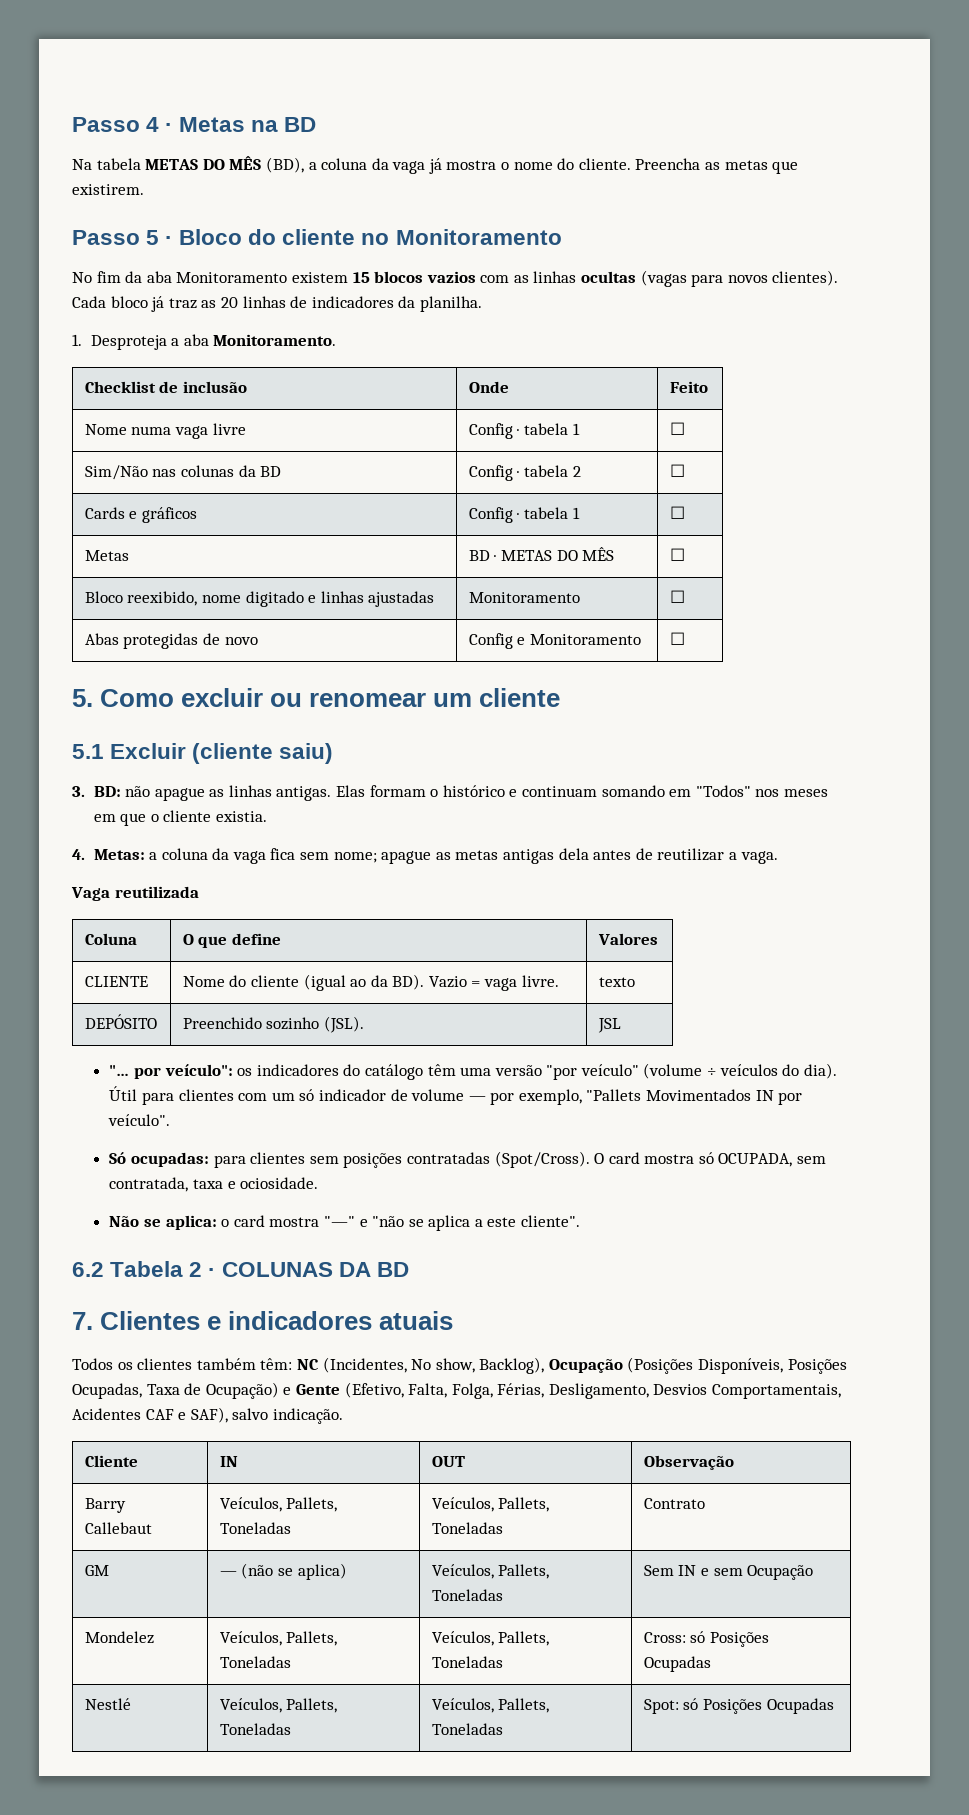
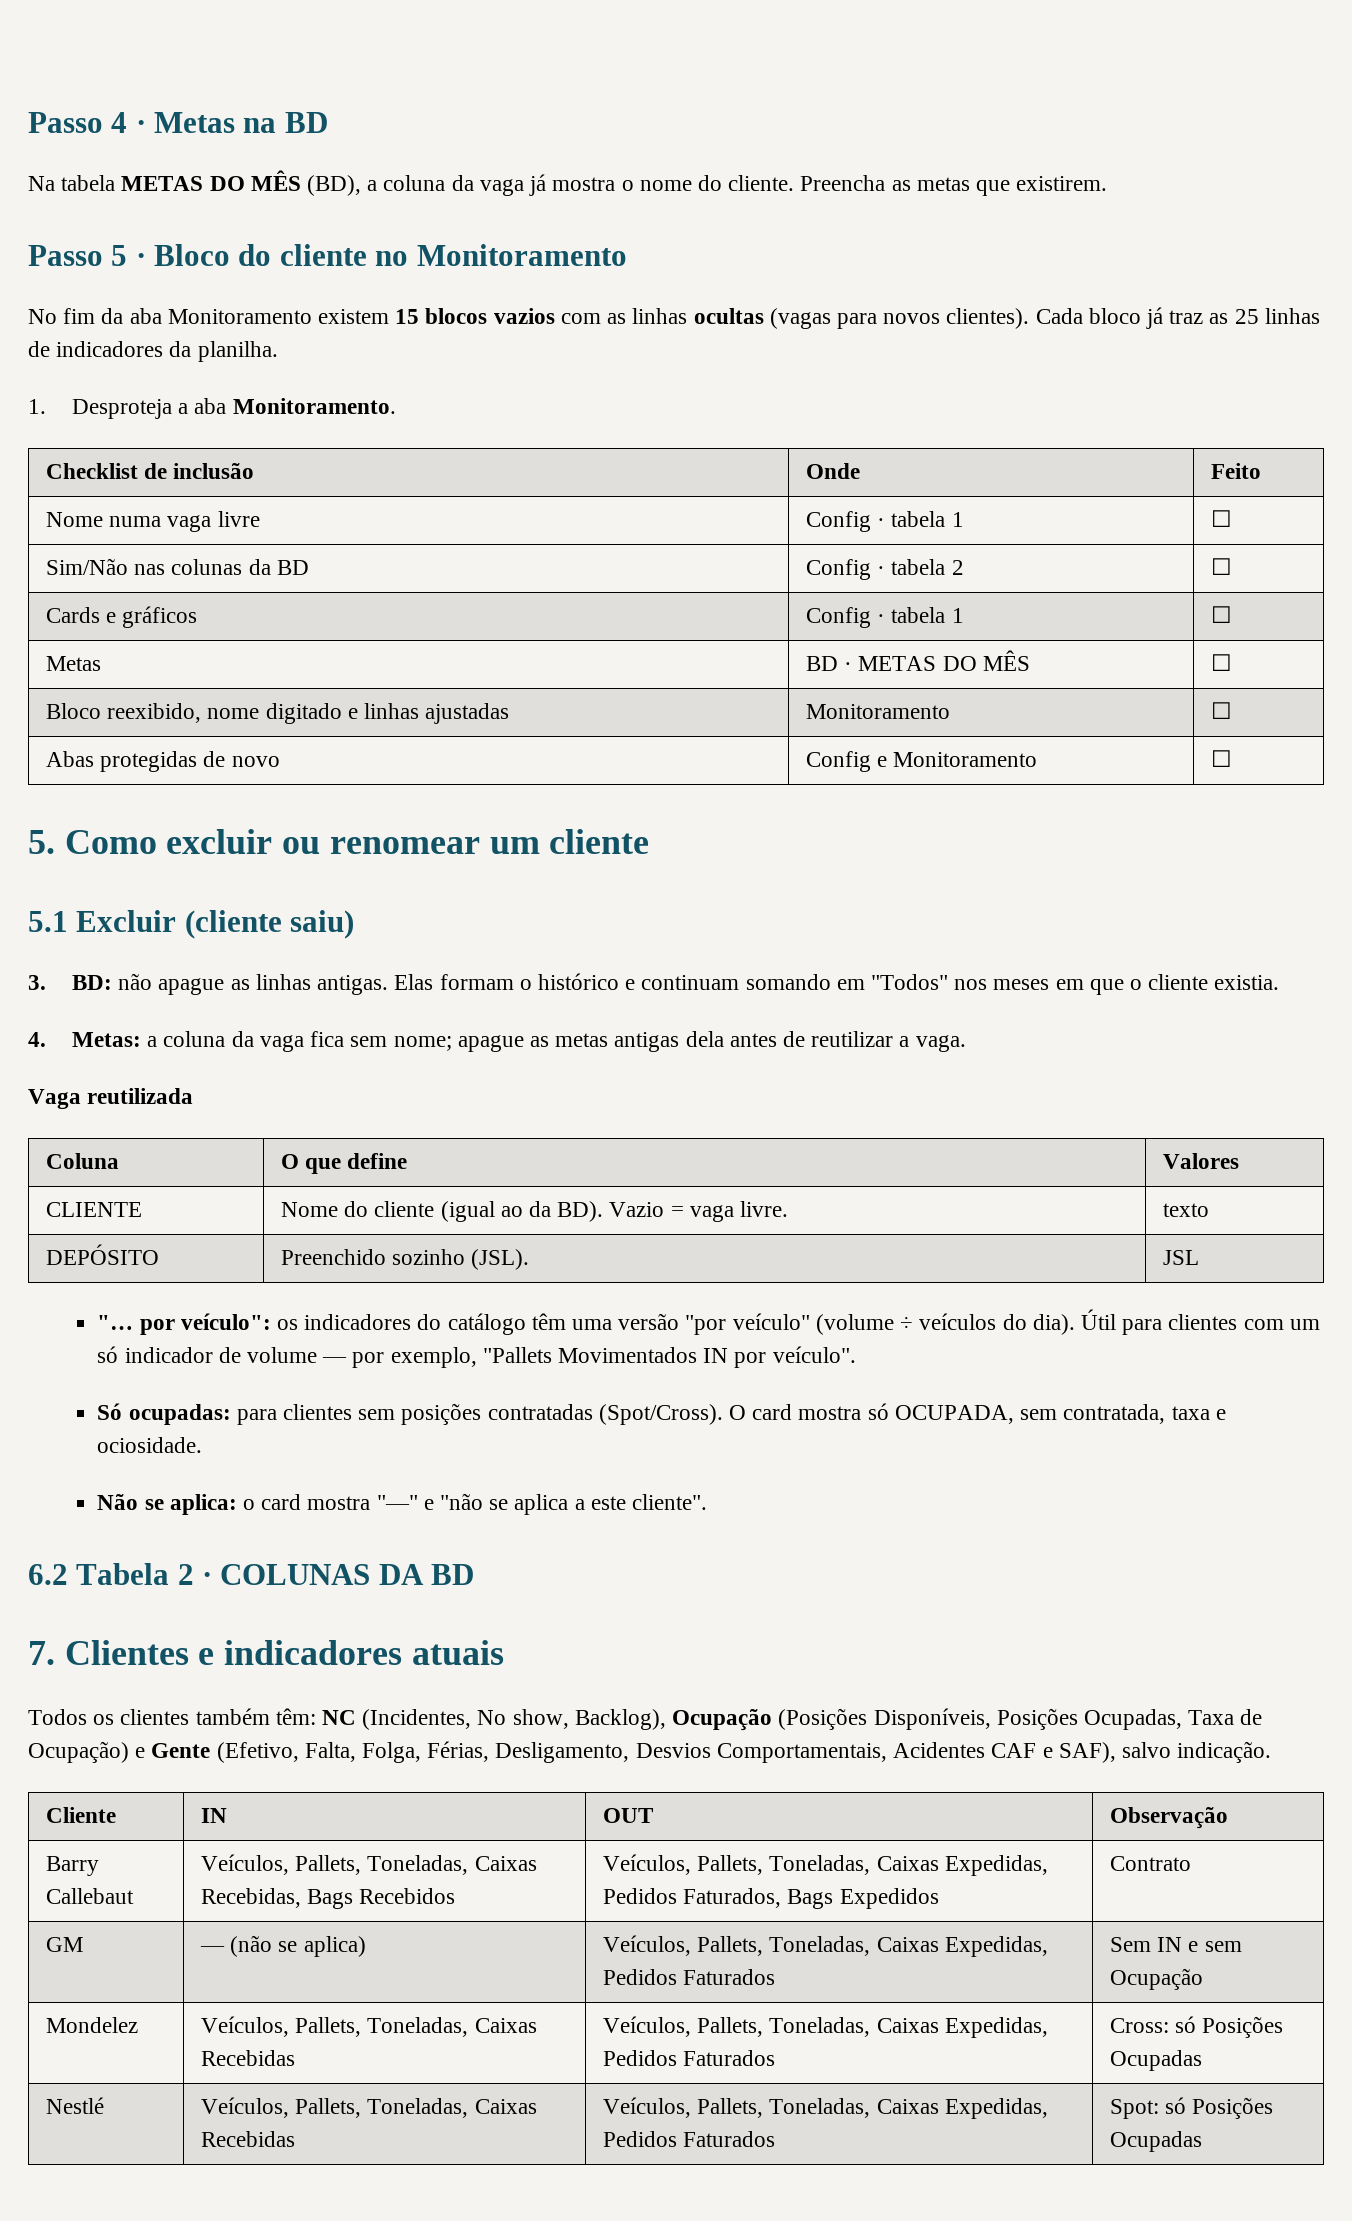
[220,297,238,308] 20 -> [1234,309,1259,324] 25
[219,1522,291,1534] [431,1497,550,1512] [431,1522,503,1534] Toneladas | Veículos, Pallets, Toneladas -> [367,1855,537,1875] [200,1888,456,1909] [602,1854,1048,1876] [602,1888,939,1909] Toneladas, Caixas Recebidas, Bags Recebidos | Veículos, Pallets, Toneladas, Caixas Expedidas, Pedidos Faturados, Bags Expedidos
[431,1589,503,1601] Toneladas -> [769,1936,1048,1957] [602,1969,776,1985] Toneladas, Caixas Expedidas, Pedidos Faturados
[219,1656,291,1668] [431,1631,550,1646] [431,1656,503,1668] Toneladas | Veículos, Pallets, Toneladas -> [367,2017,537,2037] [200,2050,295,2066] [602,2016,1048,2038] [602,2050,776,2066] Toneladas, Caixas Recebidas | Veículos, Pallets, Toneladas, Caixas Expedidas, Pedidos Faturados
[219,1723,291,1735] [431,1698,550,1713] [431,1723,503,1735] Toneladas | Veículos, Pallets, Toneladas -> [367,2098,537,2118] [200,2131,295,2147] [602,2097,1048,2119] [602,2131,776,2147] Toneladas, Caixas Recebidas | Veículos, Pallets, Toneladas, Caixas Expedidas, Pedidos Faturados

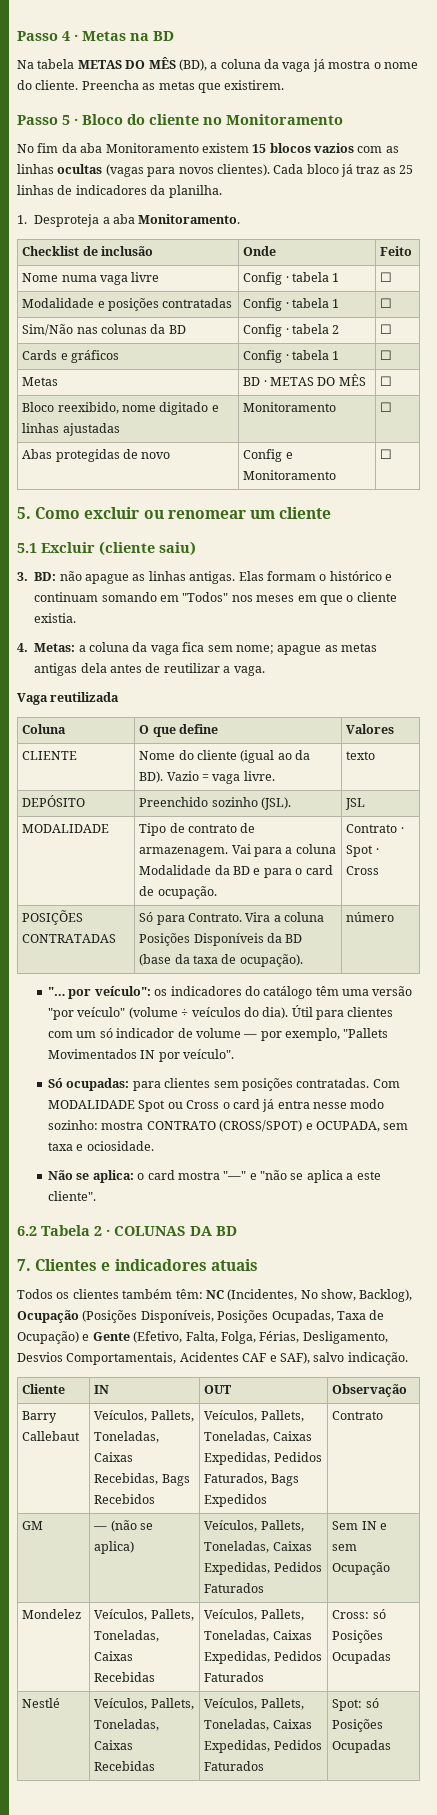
(1232, 518) none -> [22,298,233,311] [243,298,340,311] [380,298,393,308] // Modalidade e posições contratadas | Config · tabela 1 | ☐
(1199, 1257) none -> [22,824,110,833] [139,823,256,836] [139,844,336,857] [139,865,333,878] [139,886,217,899] [346,824,404,833] [346,845,379,857] [346,866,380,875] [22,910,84,925] [22,934,117,943] [139,912,325,925] [139,933,303,946] [139,954,303,967] [346,912,395,922] // MODALIDADE | Tipo de contrato de armazenagem. Vai para a coluna Modalidade da BD e para o card de ocupação. | Contrato · Spot · Cross // POSIÇÕES CONTRATADAS | Só para Contrato. Vira a coluna Posições Disponíveis da BD (base da taxa de ocupação). | número
[487,1403,889,1425] contratadas (Spot/Cross). O card mostra só -> [296,1078,400,1088] [48,1099,385,1112] [48,1120,313,1132] contratadas. Com MODALIDADE Spot ou Cross o card já entra nesse modo sozinho: mostra CONTRATO (CROSS/SPOT) e
[1063,1404,1166,1424] contratada, -> (409, 1126) none

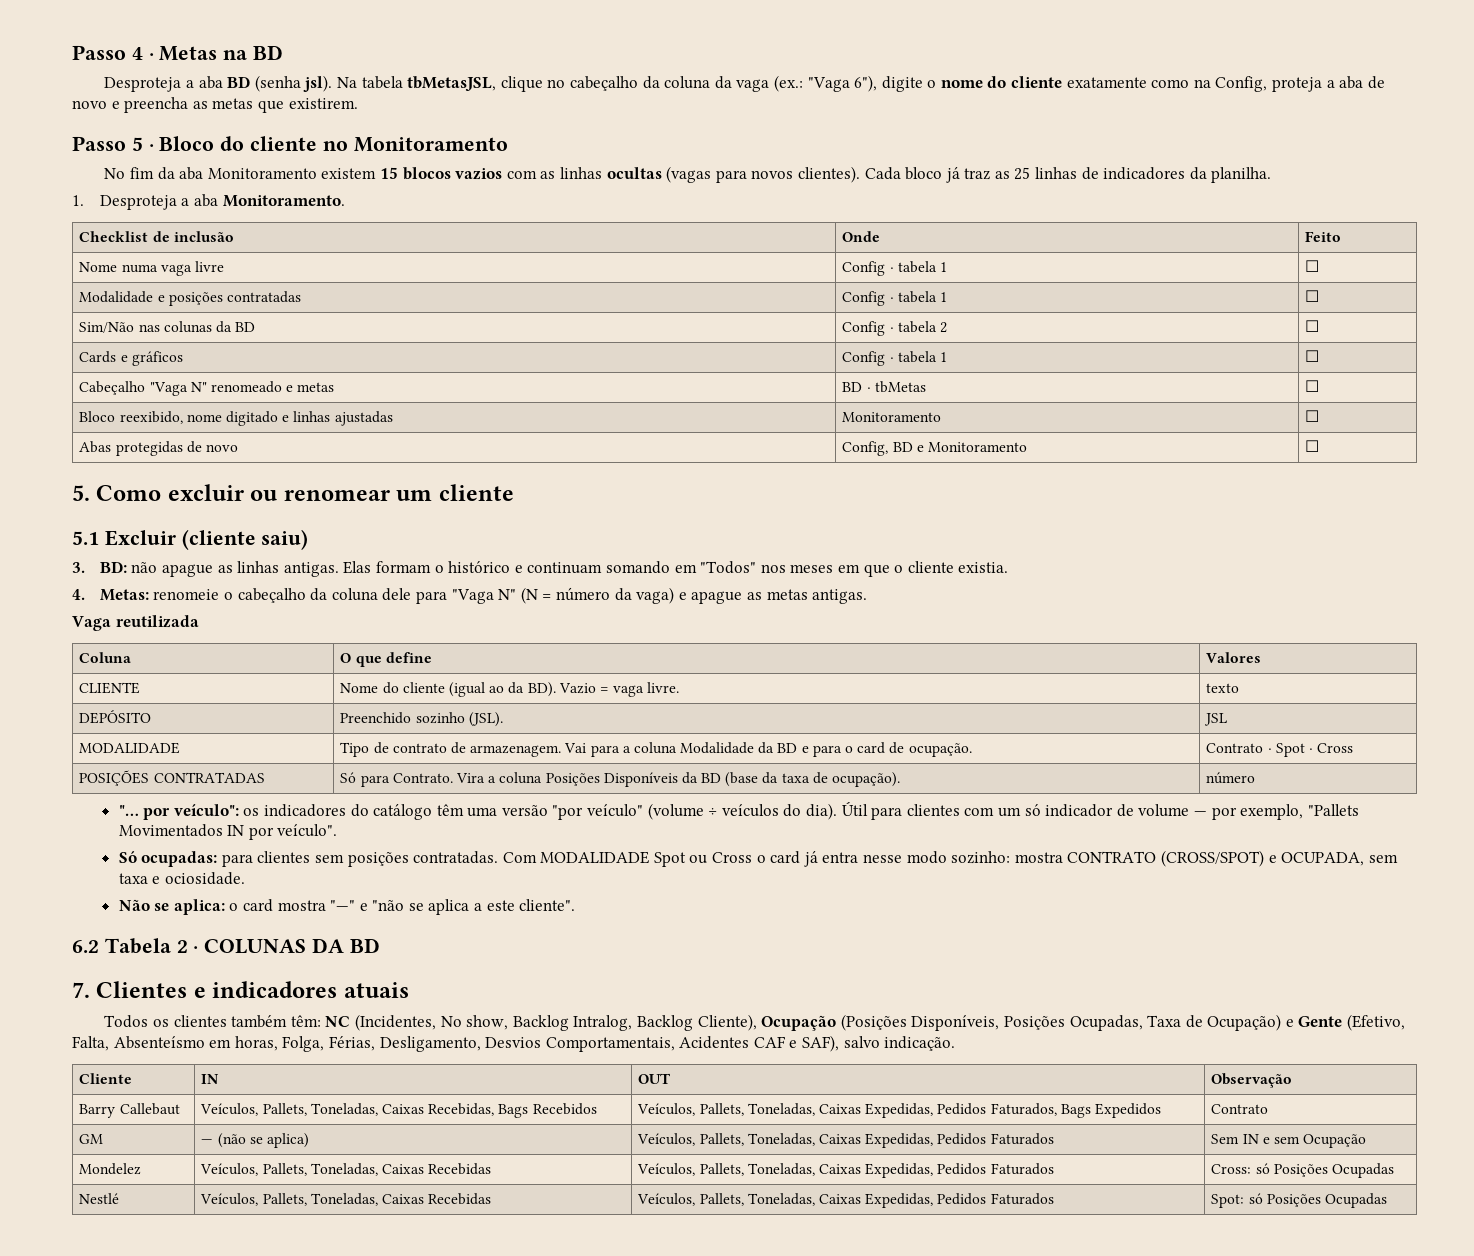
[17,57,418,72] [17,80,139,90] Na tabela METAS DO MÊS (BD), a coluna da vaga já mostra o nome do cliente. Preencha -> [104,75,1385,92] [72,97,189,113] Desproteja a aba BD (senha jsl). Na tabela tbMetasJSL, clique no cabeçalho da coluna da vaga (ex.: "Vaga 6"), digite o nome do cliente exatamente como na Config, proteja a aba de novo e preencha
[22,377,59,386] Metas -> [79,381,335,396] Cabeçalho "Vaga N" renomeado e metas
[270,374,366,386] METAS DO MÊS -> [874,381,926,393] tbMetas
[243,449,283,462] Config -> [842,441,913,456] Config, BD
[78,642,378,655] [34,663,265,676] a coluna da vaga fica sem nome; apague as metas antigas dela antes de reutilizar a vaga. -> [153,587,868,604] renomeie o cabeçalho da coluna dele para "Vaga N" (N = número da vaga) e apague as metas antigas.
[359,1289,413,1302] Backlog), -> [512,1014,757,1031] Backlog Intralog, Backlog Cliente),
(218, 1337) none -> [113,1036,278,1051] Absenteísmo em horas,

